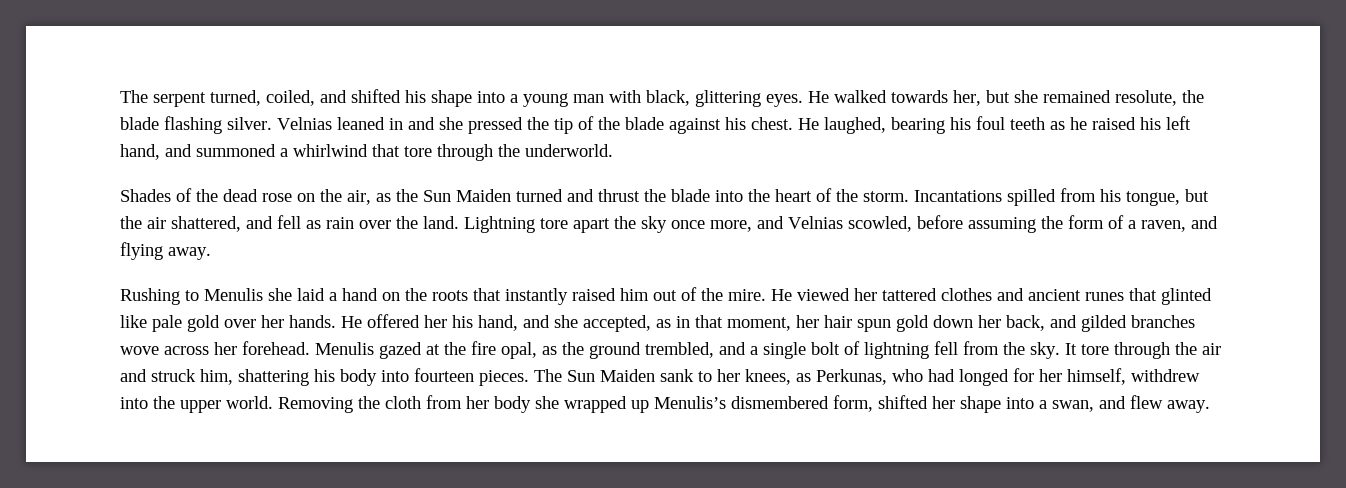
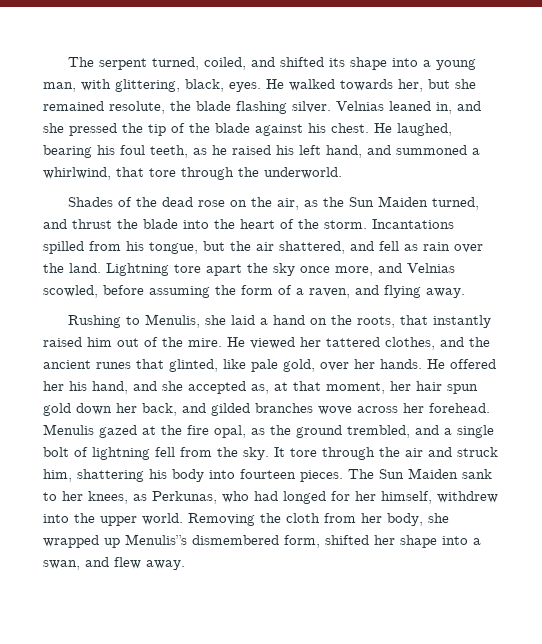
[405,90,426,103] his -> [329,58,346,67] its
[573,90,761,107] man with black, glittering -> [43,79,224,92] man, with glittering, black,
[389,118,403,130] in -> [436,102,452,114] in,
[1010,117,1045,130] teeth -> [150,145,188,158] teeth,
[293,144,368,157] whirlwind -> [43,167,111,180] whirlwind,
[516,189,563,202] turned -> [432,197,480,210] turned,
[204,288,263,301] Menulis -> [145,314,201,328] Menulis,
[432,290,468,301] roots -> [357,316,396,328] roots,
[941,288,1024,301] clothes and -> [385,337,490,350] clothes, and the
[1161,288,1212,305] glinted -> [169,359,218,372] glinted,
[187,315,220,332] gold -> [283,359,315,372] gold,
[583,315,690,332] accepted, as in -> [188,381,288,394] accepted as, at
[494,396,531,413] body -> [387,513,423,526] body,
[654,396,726,409] Menulis’s -> [125,534,187,545] Menulis”s

